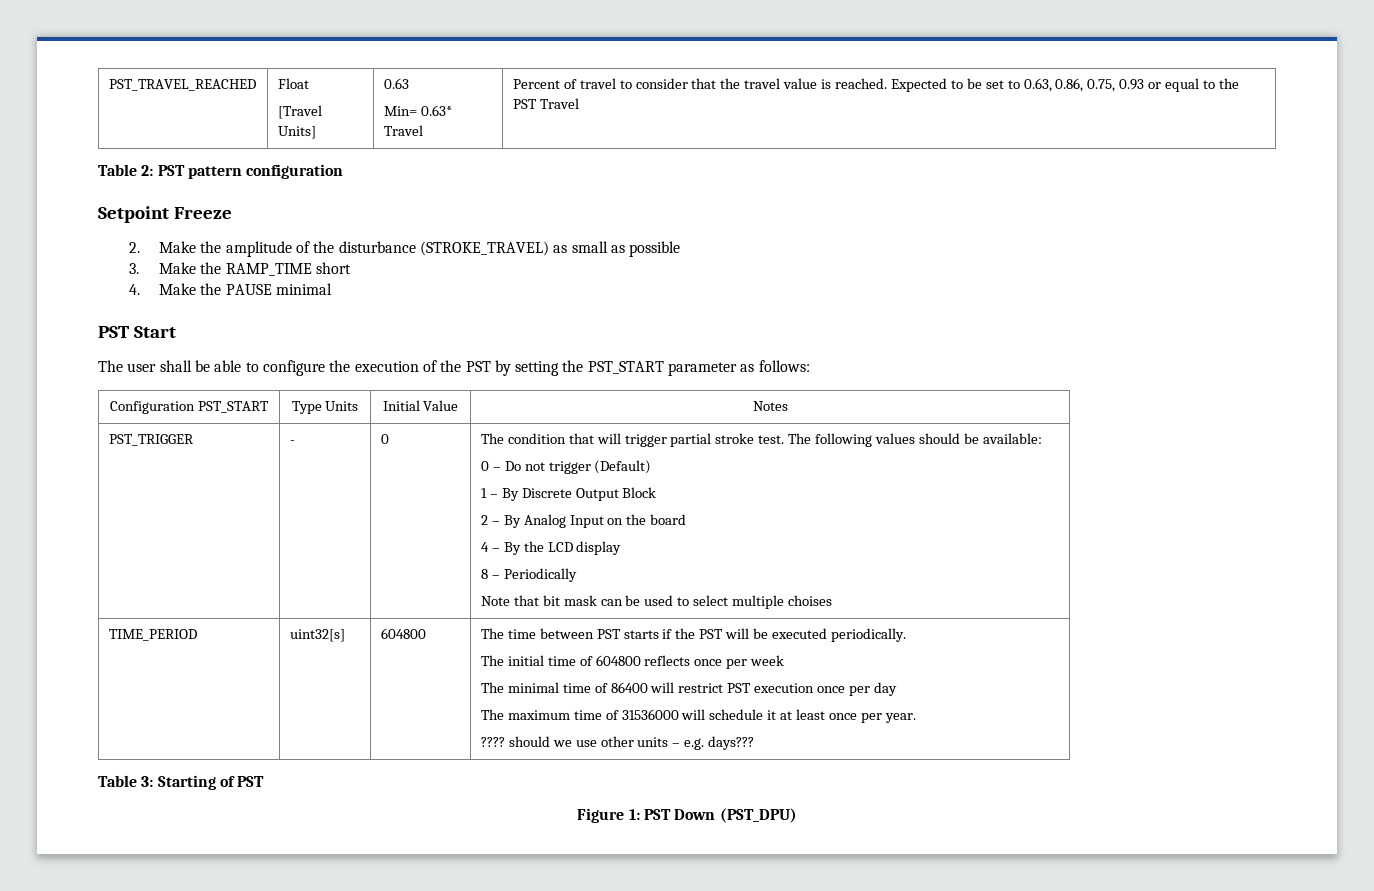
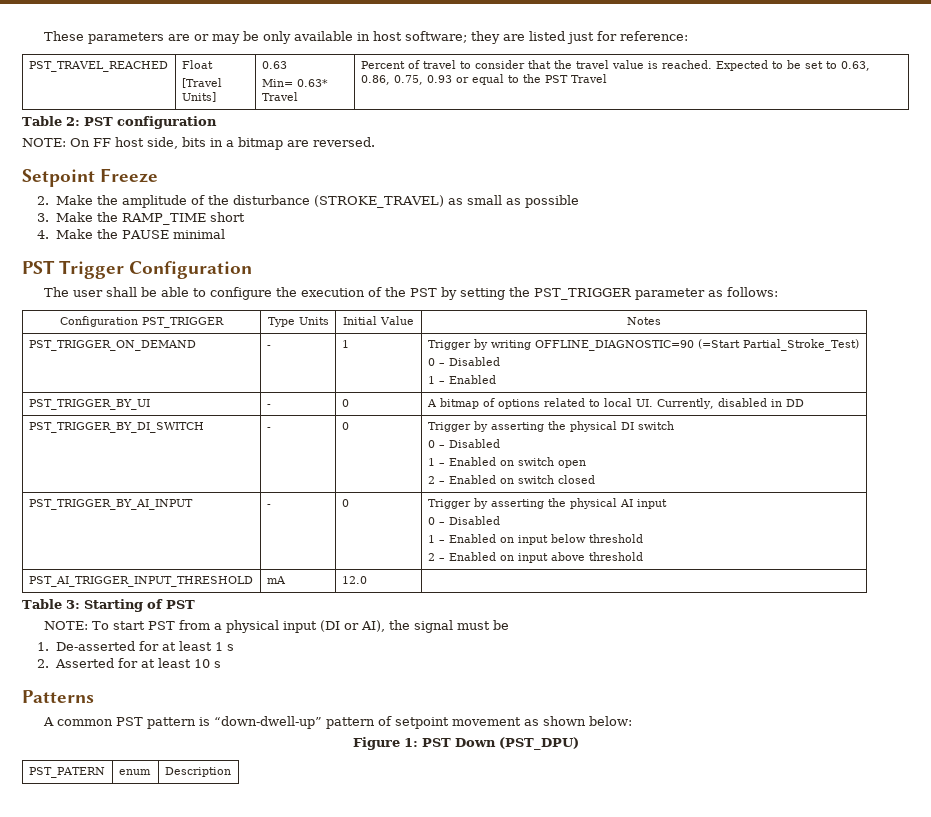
(108, 85) none -> [44,31,689,44] These parameters are or may be only available in host software; they are listed just for reference: //
[187,166,242,179] pattern -> (113, 121) none
(344, 171) none -> [22,137,375,150] // NOTE: On FF host side, bits in a bitmap are reversed.
[133,326,176,338] Start -> [59,260,253,279] Trigger Configuration
[587,361,664,374] PST_START -> [534,288,633,300] PST_TRIGGER
[197,401,269,413] PST_START -> [142,317,224,328] PST_TRIGGER
[108,434,194,446] [289,440,295,444] [380,434,389,444] [480,433,1042,447] [480,460,652,474] [480,487,657,501] [480,514,687,528] [480,541,622,555] [480,568,577,582] [480,595,833,609] [108,629,197,641] [289,629,345,642] [380,628,426,639] [480,628,906,642] [480,655,785,669] [480,682,897,696] [480,709,916,723] [480,736,755,750] PST_TRIGGER | - | 0 | The condition that will trigger partial stroke test. The following values should be available: // 0 – Do not trigger (Default) // 1 – By Discrete Output Block // 2 – By Analog Input on the board // 4 – By the LCD display // 8 – Periodically // Note that bit mask can be used to select multiple choises // TIME_PERIOD | uint32[s] | 604800 | The time between PST starts if the PST will be executed periodically. // The initial time of 604800 reflects once per week // The minimal time of 86400 will restrict PST execution once per day // The maximum time of 31536000 will schedule it at least once per year. // ???? should we use other units – e.g. days??? -> [28,340,196,351] [266,345,271,348] [341,340,349,348] [427,339,859,351] [427,357,500,366] [427,375,496,384] [28,399,150,410] [266,404,271,407] [341,399,349,407] [426,398,804,409] [28,422,204,433] [266,427,271,430] [341,422,349,430] [427,421,674,432] [427,439,500,448] [427,457,586,468] [427,475,595,484] [28,499,193,510] [266,504,271,507] [341,499,349,507] [427,498,667,509] [427,516,500,525] [427,534,643,545] [427,552,643,563] [28,576,253,587] [266,576,286,584] [341,576,367,584] PST_TRIGGER_ON_DEMAND | - | 1 | Trigger by writing OFFLINE_DIAGNOSTIC=90 (=Start Partial_Stroke_Test) // 0 – Disabled // 1 – Enabled // PST_TRIGGER_BY_UI | - | 0 | A bitmap of options related to local UI. Currently, disabled in DD // PST_TRIGGER_BY_DI_SWITCH | - | 0 | Trigger by asserting the physical DI switch // 0 – Disabled // 1 – Enabled on switch open // 2 – Enabled on switch closed // PST_TRIGGER_BY_AI_INPUT | - | 0 | Trigger by asserting the physical AI input // 0 – Disabled // 1 – Enabled on input below threshold // 2 – Enabled on input above threshold // PST_AI_TRIGGER_INPUT_THRESHOLD | mA | 12.0 |
(265, 781) none -> [44,620,510,633] [37,641,234,651] [37,658,221,668] [22,690,94,703] [43,716,633,729] // NOTE: To start PST from a physical input (DI or AI), the signal must be // 1. De-asserted for at least 1 s // 2. Asserted for at least 10 s // Patterns // A common PST pattern is “down-dwell-up” pattern of setpoint movement as shown below:
(797, 815) none -> [28,767,105,778] [118,769,151,775] [164,767,231,777] // PST_PATERN | enum | Description

